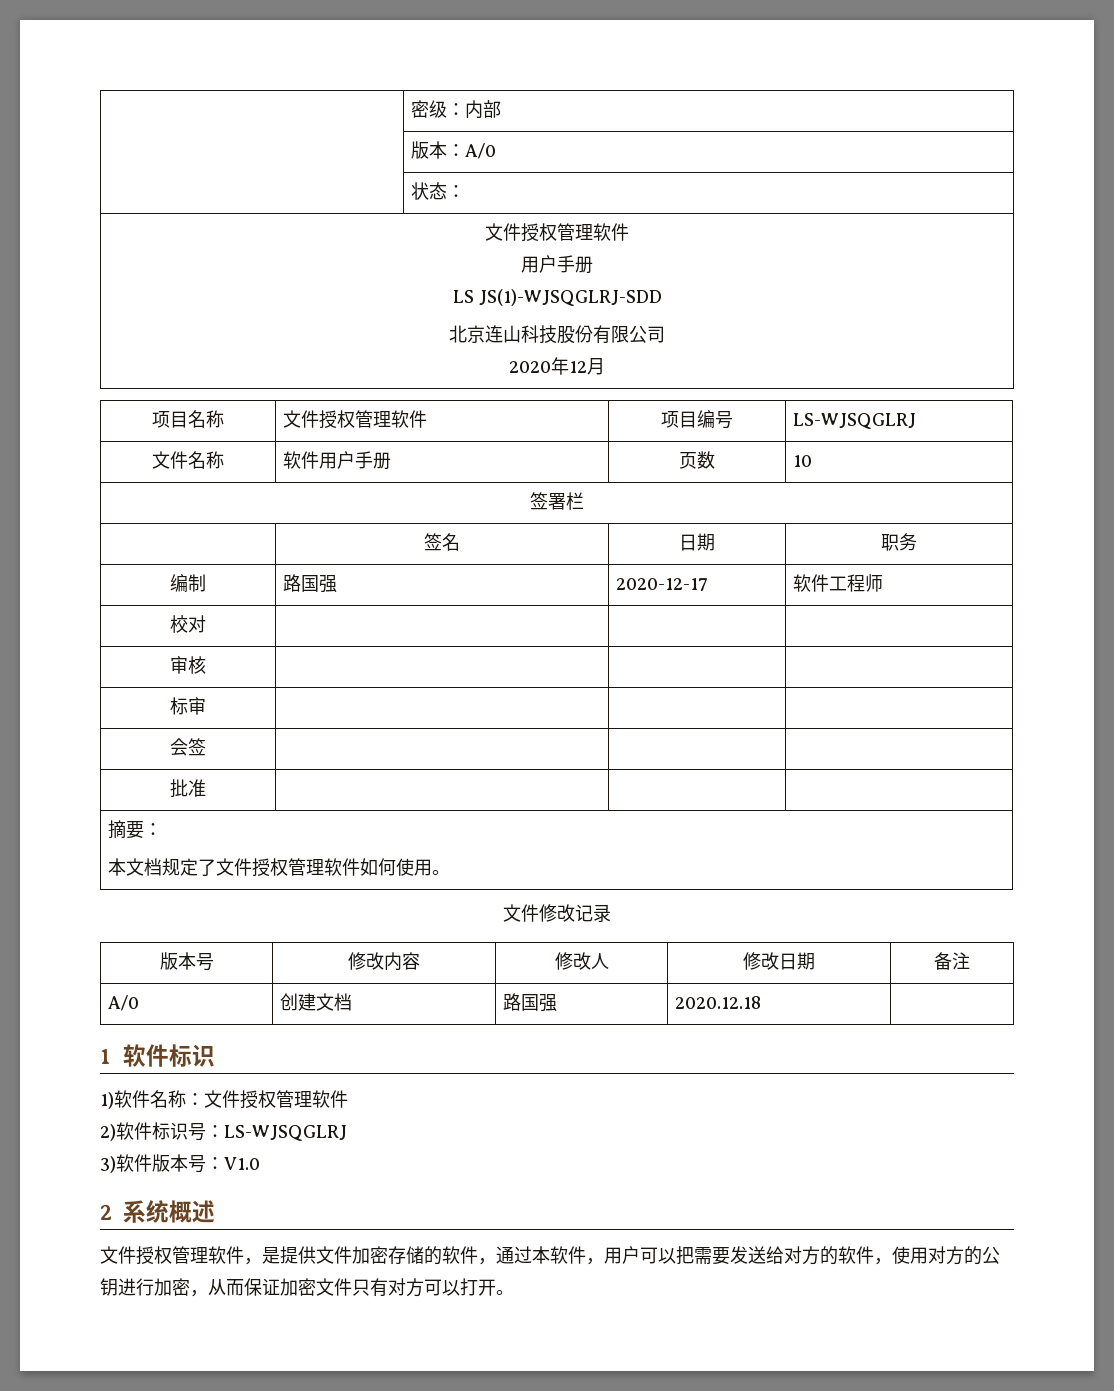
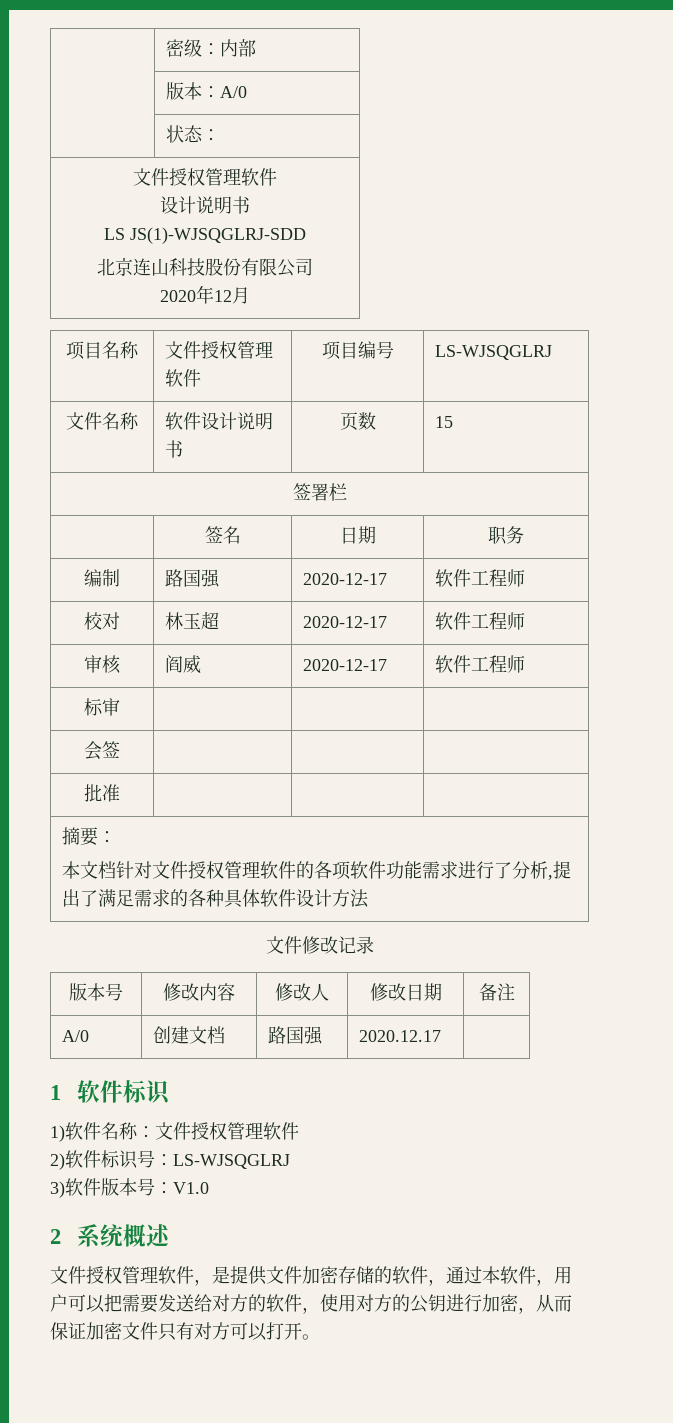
[521,255,593,273] 用户手册 -> [160,196,250,214] 设计说明书
[318,451,391,469] 用户手册 -> [200,412,273,430] [164,440,183,458] 设计说明书
[792,455,812,467] 10 -> [434,416,453,428] 15
[170,656,206,674] | | // 审核 | | | -> [164,611,219,630] [302,616,387,628] [434,612,525,630] [84,655,121,674] [164,655,201,674] [302,659,387,671] [434,655,525,673] 林玉超 | 2020-12-17 | 软件工程师 // 审核 | 阎威 | 2020-12-17 | 软件工程师
[161,858,450,877] 规定了文件授权管理软件如何使用。 -> [115,861,571,880] [61,889,369,908] 针对文件授权管理软件的各项软件功能需求进行了分析,提出了满足需求的各种具体软件设计方法
[674,996,761,1009] 2020.12.18 -> [358,1030,441,1042] 2020.12.17

